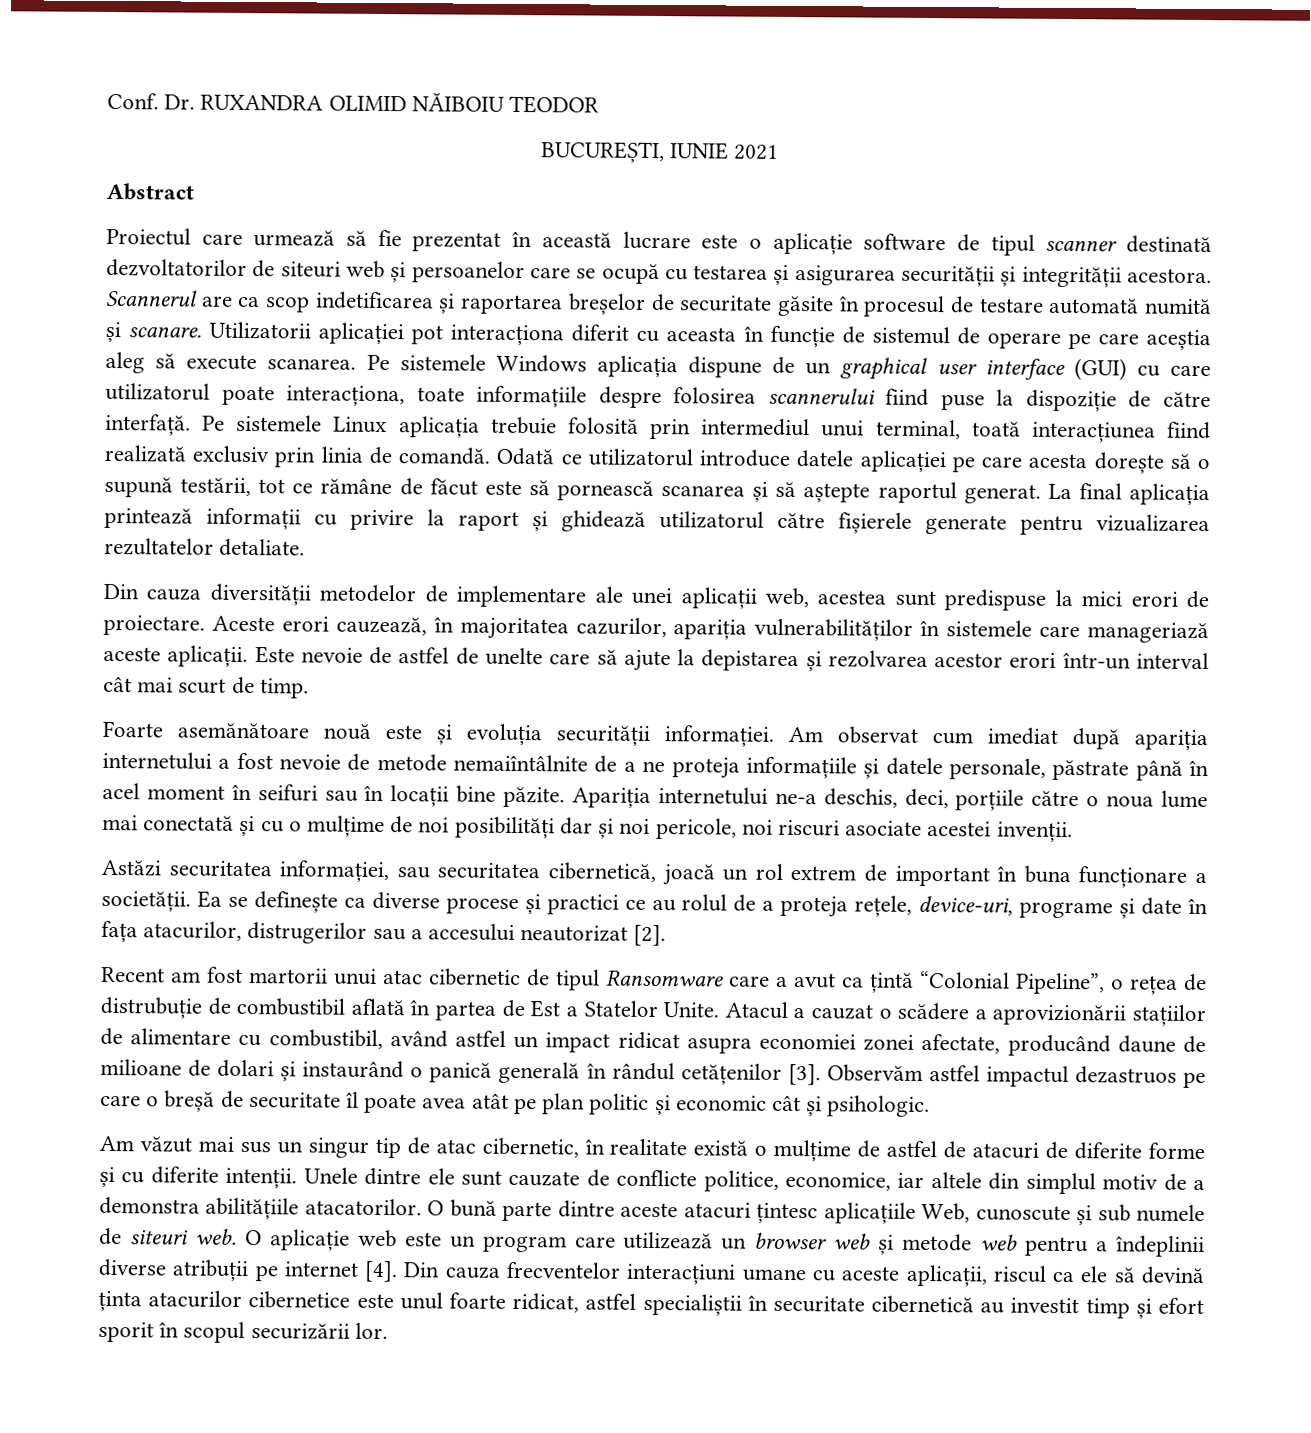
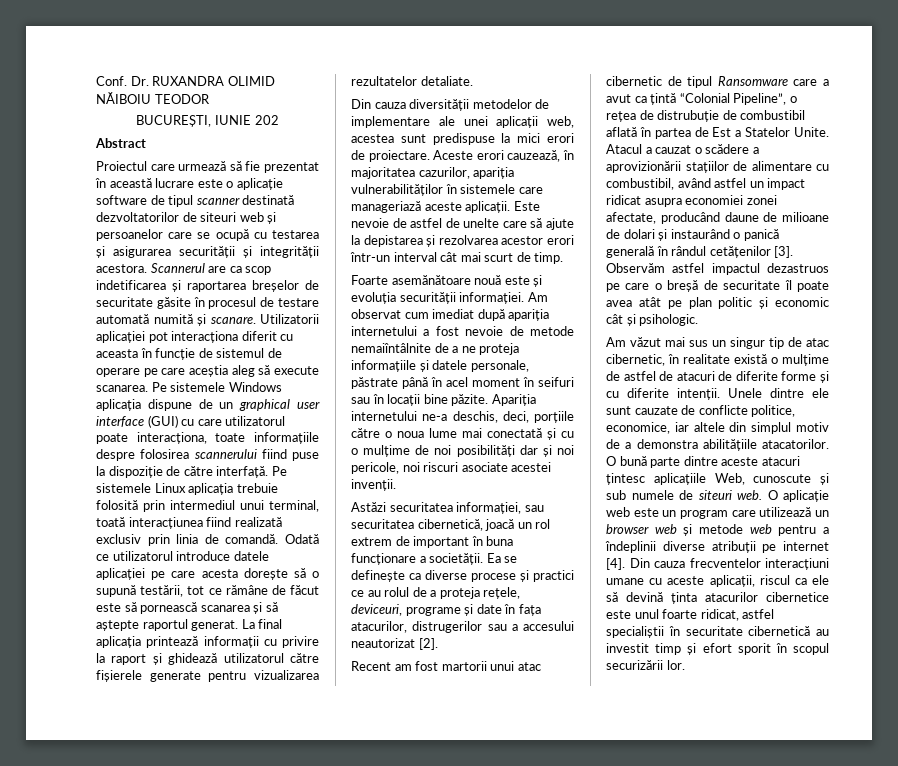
[734,144,780,160] 2021 -> [254,115,279,125] 202
[918,895,1014,916] device-uri, -> [351,604,402,616] deviceuri,

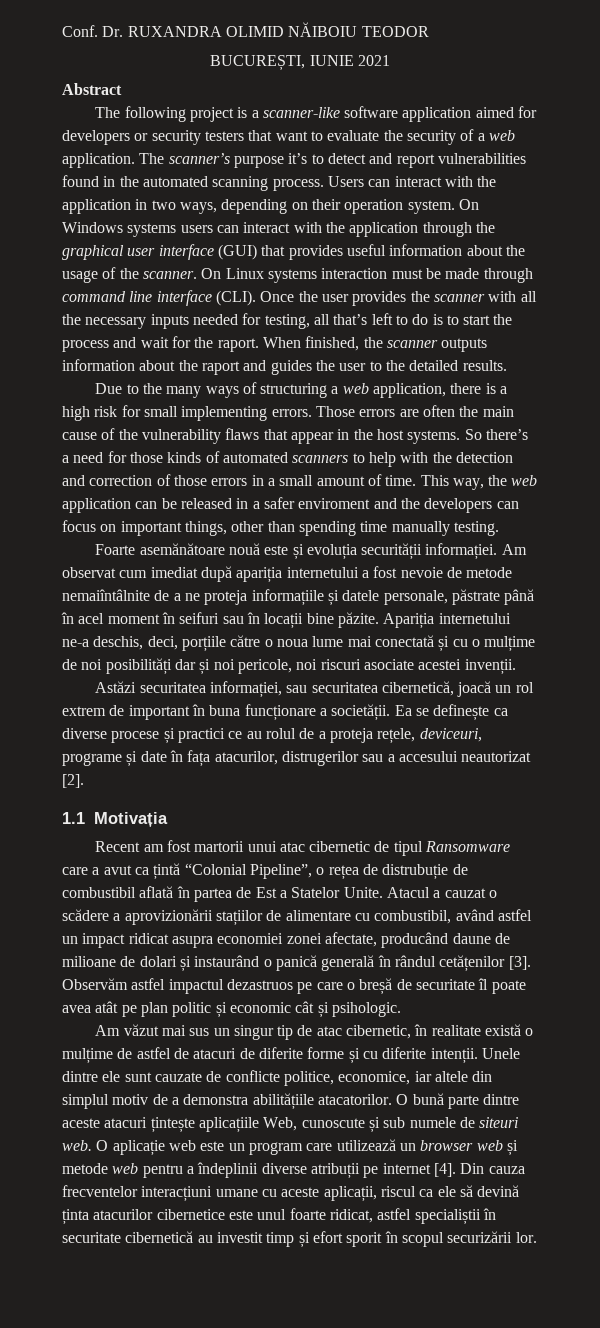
[254,115,279,125] 202 -> [357,55,390,66] 2021
[96,161,319,173] [95,178,283,190] [96,195,295,207] [96,212,277,224] [96,229,319,241] [96,246,319,258] [96,263,272,275] [96,280,319,292] [96,297,319,309] [96,314,319,326] [96,331,294,343] [96,348,282,360] [96,365,319,377] [96,382,282,392] [96,399,320,411] [96,415,286,428] [96,432,319,444] [96,449,319,461] [96,466,287,478] [96,483,278,495] [96,500,319,512] [96,517,282,529] [96,534,319,546] [96,551,269,561] [96,568,319,580] [96,585,319,597] [96,602,278,614] [96,619,283,631] [96,636,319,648] [96,653,319,665] [96,670,319,682] [351,76,473,86] [351,99,550,111] [351,116,574,128] [351,133,574,145] [351,150,574,162] [351,167,515,179] [351,184,543,196] [351,201,540,213] [351,218,574,230] [351,235,574,247] [350,252,564,264] Proiectul care urmează să fie prezentat în această lucrare este o aplicație software de tipul scanner destinată dezvoltatorilor de siteuri web și persoanelor care se ocupă cu testarea și asigurarea securității și integrității acestora. Scannerul are ca scop indetificarea și raportarea breșelor de securitate găsite în procesul de testare automată numită și scanare. Utilizatorii aplicației pot interacționa diferit cu aceasta în funcție de sistemul de operare pe care aceștia aleg să execute scanarea. Pe sistemele Windows aplicația dispune de un graphical user interface (GUI) cu care utilizatorul poate interacționa, toate informațiile despre folosirea scannerului fiind puse la dispoziție de către interfață. Pe sistemele Linux aplicația trebuie folosită prin intermediul unui terminal, toată interacțiunea fiind realizată exclusiv prin linia de comandă. Odată ce utilizatorul introduce datele aplicației pe care acesta dorește să o supună testării, tot ce rămâne de făcut este să pornească scanarea și să aștepte raportul generat. La final aplicația printează informații cu privire la raport și ghidează utilizatorul către fișierele generate pentru vizualizarea rezultatelor detaliate. // Din cauza diversității metodelor de implementare ale unei aplicații web, acestea sunt predispuse la mici erori de proiectare. Aceste erori cauzează, în majoritatea cazurilor, apariția vulnerabilităților în sistemele care manageriază aceste aplicații. Este nevoie de astfel de unelte care să ajute la depistarea și rezolvarea acestor erori într-un interval cât mai scurt de timp. -> [95,106,538,122] [62,129,515,145] [62,153,526,168] [62,175,497,191] [62,199,479,214] [62,222,495,237] [62,244,525,260] [62,267,533,283] [62,290,537,306] [62,313,513,329] [62,336,488,352] [62,359,507,375] [95,382,508,398] [62,405,514,421] [62,428,528,444] [62,451,513,467] [62,474,538,490] [62,497,519,513] [62,520,499,536] The following project is a scanner-like software application aimed for developers or security testers that want to evaluate the security of a web application. The scanner’s purpose it’s to detect and report vulnerabilities found in the automated scanning process. Users can interact with the application in two ways, depending on their operation system. On Windows systems users can interact with the application through the graphical user interface (GUI) that provides useful information about the usage of the scanner. On Linux systems interaction must be made through command line interface (CLI). Once the user provides the scanner with all the necessary inputs needed for testing, all that’s left to do is to start the process and wait for the raport. When finished, the scanner outputs information about the raport and guides the user to the detailed results. // Due to the many ways of structuring a web application, there is a high risk for small implementing errors. Those errors are often the main cause of the vulnerability flaws that appear in the host systems. So there’s a need for those kinds of automated scanners to help with the detection and correction of those errors in a small amount of time. This way, the web application can be released in a safer enviroment and the developers can focus on important things, other than spending time manually testing.
(438, 644) none -> [62,812,168,827] // 1.1 Motivația
[606,473,645,485] țintesc -> [150,1117,195,1133] țintește

